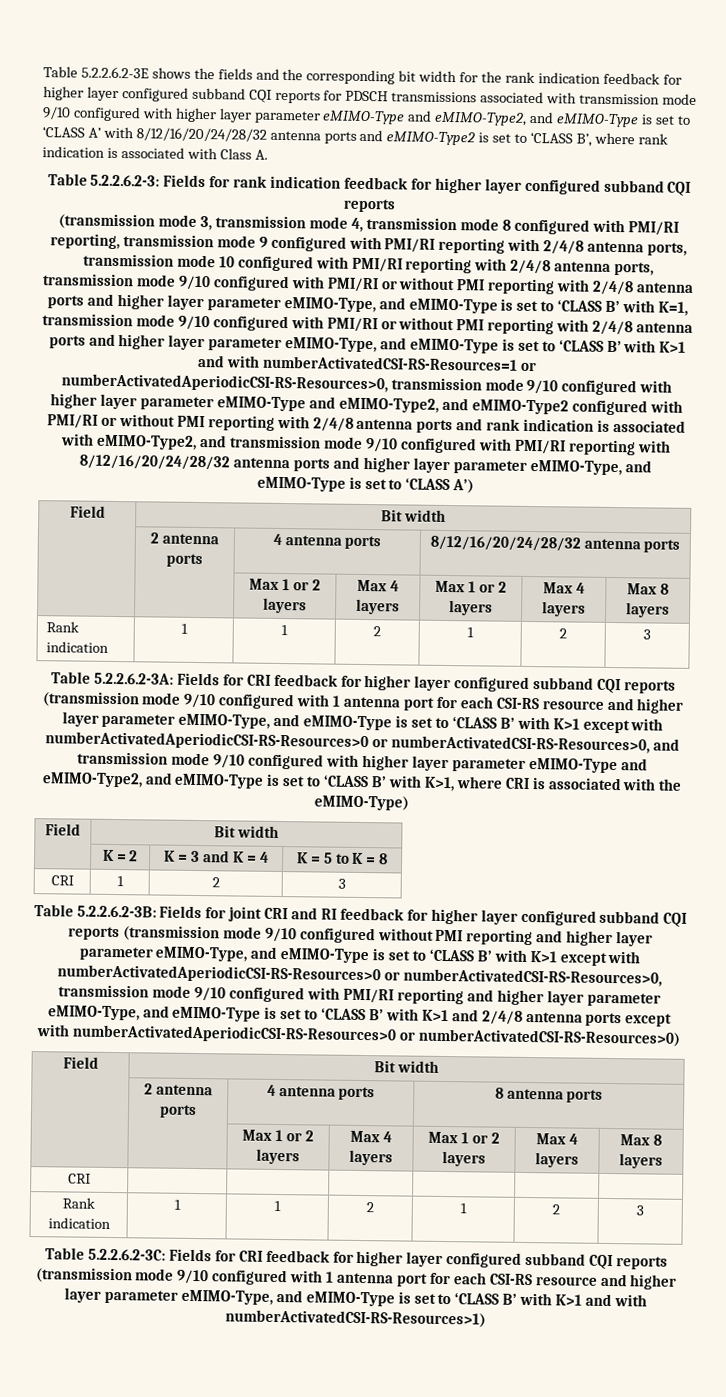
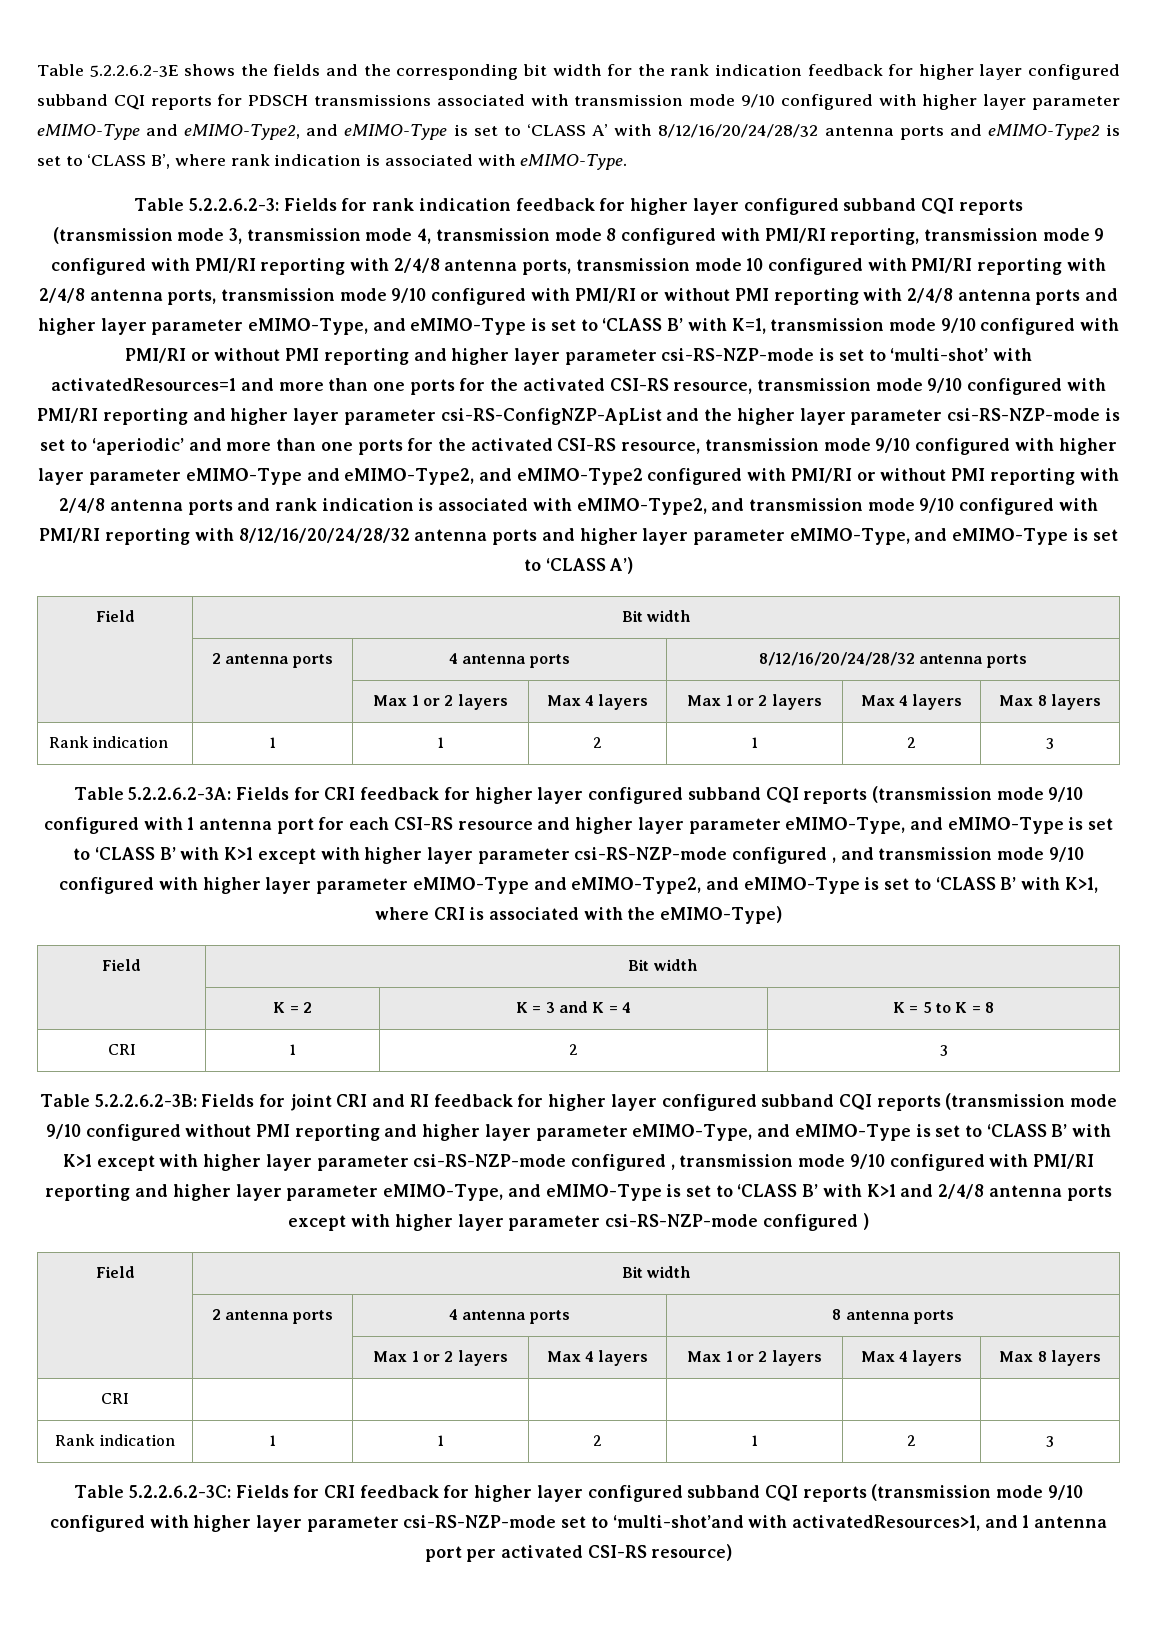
[219,148,268,160] Class A. -> [520,154,628,170] eMIMO-Type.
[556,319,693,336] [48,333,687,354] [197,354,537,372] [60,373,388,393] with 2/4/8 antenna ports and higher layer parameter eMIMO-Type, and eMIMO-Type is set to ‘CLASS B’ with K>1 and with numberActivatedCSI-RS-Resources=1 or numberActivatedAperiodicCSI-RS-Resources>0, -> [413,348,1033,365] [51,378,1106,395] [37,408,1120,425] [40,438,701,455] and higher layer parameter csi-RS-NZP-mode is set to ‘multi-shot’ with activatedResources=1 and more than one ports for the activated CSI-RS resource, transmission mode 9/10 configured with PMI/RI reporting and higher layer parameter csi-RS-ConfigNZP-ApList and the higher layer parameter csi-RS-NZP-mode is set to ‘aperiodic’ and more than one ports for the activated CSI-RS resource,
[45,731,650,754] numberActivatedAperiodicCSI-RS-Resources>0 or numberActivatedCSI-RS-Resources>0, -> [364,847,836,864] higher layer parameter csi-RS-NZP-mode configured ,
[57,964,662,987] numberActivatedAperiodicCSI-RS-Resources>0 or numberActivatedCSI-RS-Resources>0, -> [203,1154,675,1171] higher layer parameter csi-RS-NZP-mode configured ,
[72,1024,681,1047] numberActivatedAperiodicCSI-RS-Resources>0 or numberActivatedCSI-RS-Resources>0) -> [394,1213,869,1231] higher layer parameter csi-RS-NZP-mode configured )
[325,1271,678,1290] [64,1287,647,1307] [225,1309,486,1328] 1 antenna port for each CSI-RS resource and higher layer parameter eMIMO-Type, and eMIMO-Type is set to ‘CLASS B’ with K>1 and with numberActivatedCSI-RS-Resources>1) -> [193,1515,1108,1532] [424,1544,733,1562] higher layer parameter csi-RS-NZP-mode set to ‘multi-shot’and with activatedResources>1, and 1 antenna port per activated CSI-RS resource)

